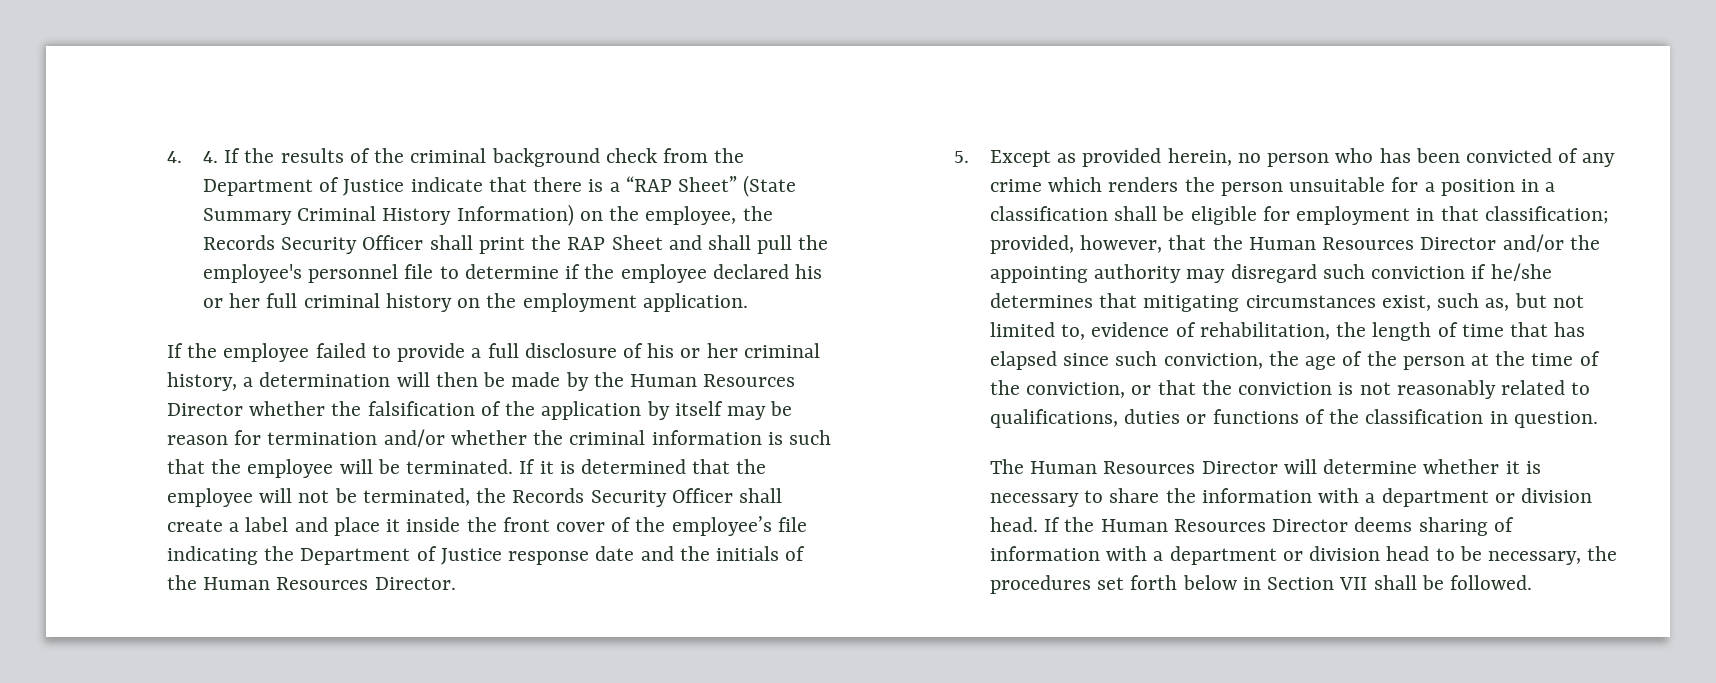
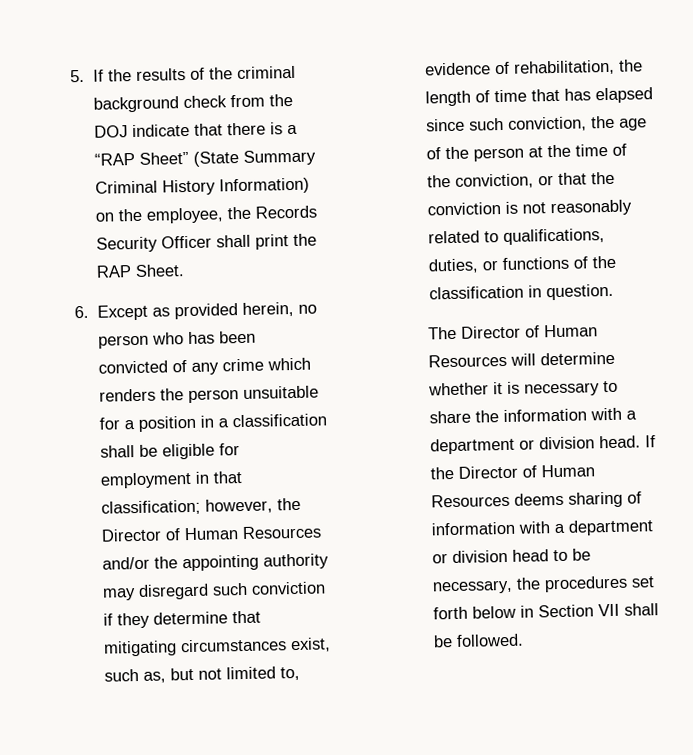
[167,151,219,163] 4. 4. -> [70,69,86,83] 5.
[203,177,405,196] Department of Justice -> [93,125,128,138] DOJ
[611,235,829,254] [203,264,822,283] [203,293,748,312] [167,343,820,362] [167,372,796,391] [167,401,793,420] [167,429,831,447] [167,459,767,478] [167,488,782,507] [167,516,807,536] [167,546,806,565] [167,575,456,590] [954,151,970,163] Sheet and shall pull the employee's personnel file to determine if the employee declared his or her full criminal history on the employment application. // If the employee failed to provide a full disclosure of his or her criminal history, a determination will then be made by the Human Resources Director whether the falsification of the application by itself may be reason for termination and/or whether the criminal information is such that the employee will be terminated. If it is determined that the employee will not be terminated, the Records Security Officer shall create a label and place it inside the front cover of the employee’s file indicating the Department of Justice response date and the initials of the Human Resources Director. // 5. -> [134,264,185,278] [74,305,90,319] Sheet. // 6.
[990,235,1497,254] provided, however, that the Human Resources Director -> [204,497,301,514] [100,525,322,542] however, the Director of Human Resources
[1490,263,1552,281] [990,293,1094,308] he/she determines -> [116,611,228,629] they determine
[1124,409,1181,424] duties -> [427,258,479,274] duties,
[1030,461,1278,474] Human Resources Director -> [460,324,598,339] [427,353,507,368] Director of Human Resources
[1100,519,1349,532] Human Resources Director -> [457,464,595,479] [430,493,510,508] Director of Human Resources

